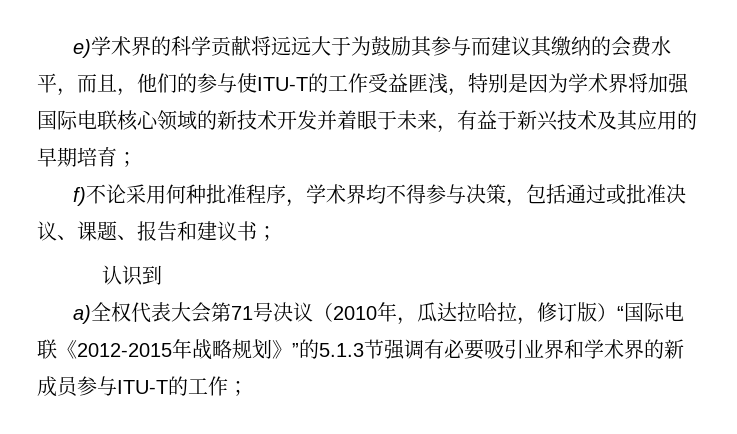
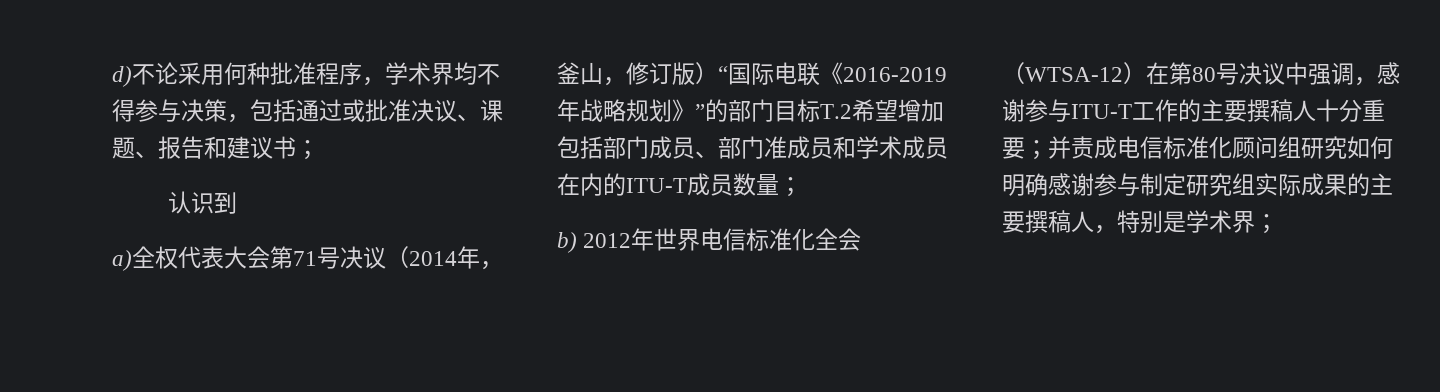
[73,36,672,58] [37,73,689,96] [37,110,697,133] [37,147,137,167] [73,187,87,206] e)学术界的科学贡献将远远大于为鼓励其参与而建议其缴纳的会费水平，而且，他们的参与使ITU-T的工作受益匪浅，特别是因为学术界将加强国际电联核心领域的新技术开发并着眼于未来，有益于新兴技术及其应用的早期培育； // f) -> [112,66,132,87] d)
[333,302,518,325] 2010年，瓜达拉哈拉 -> [409,246,503,270] [557,62,603,85] 2014年，釜山
[77,343,172,357] 2012-2015 -> [843,67,947,82] 2016-2019
[319,339,684,360] [37,376,228,397] 5.1.3节强调有必要吸引业界和学术界的新成员参与ITU-T的工作 -> [728,99,944,122] [557,136,948,159] [557,173,802,197] [557,228,862,253] [1002,62,1400,86] [1002,99,1385,122] [1002,136,1393,160] [1002,173,1393,196] [1002,210,1255,234] 部门目标T.2希望增加包括部门成员、部门准成员和学术成员在内的ITU-T成员数量； // b) 2012年世界电信标准化全会（WTSA-12）在第80号决议中强调，感谢参与ITU-T工作的主要撰稿人十分重要；并责成电信标准化顾问组研究如何明确感谢参与制定研究组实际成果的主要撰稿人，特别是学术界

